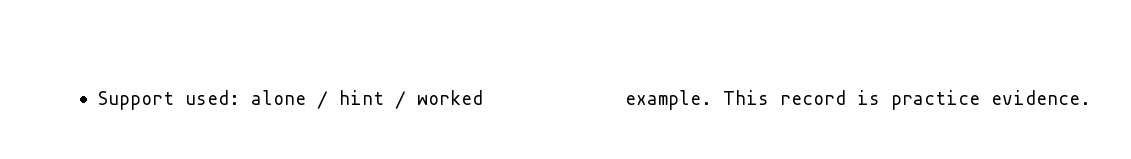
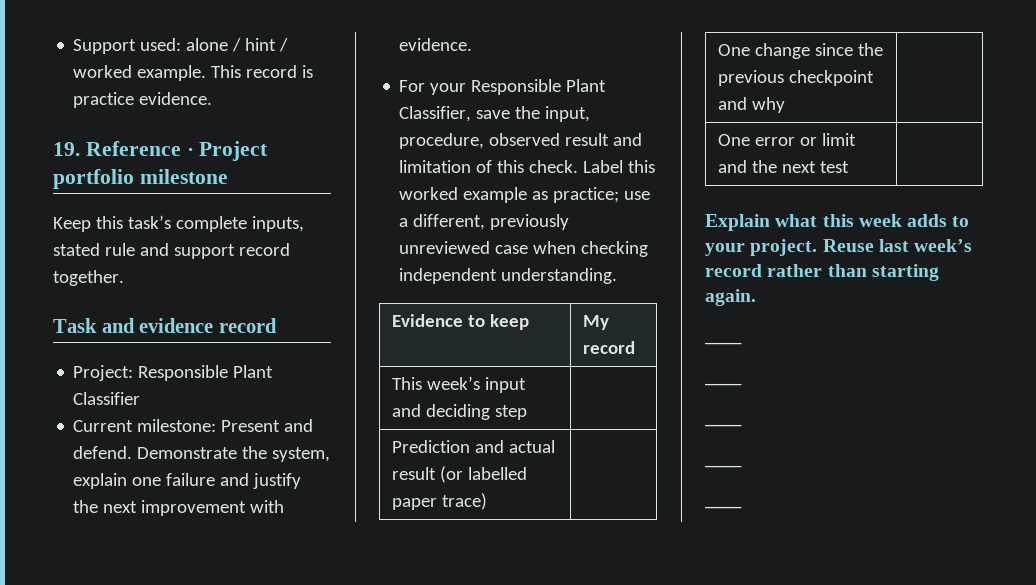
(1091, 97) none -> [53,141,269,161] [53,169,228,189] [53,215,304,232] [53,243,290,259] [53,270,124,286] [53,318,277,333] [73,365,274,381] [73,392,141,405] [73,419,314,432] [73,446,331,462] [73,473,302,489] [73,500,285,516] [399,38,473,51] [399,79,607,95] [399,106,591,122] [399,133,643,149] [399,160,656,173] [399,187,651,203] [399,214,570,230] [399,241,649,257] [399,268,618,284] [392,314,530,330] [583,315,610,330] [583,341,636,354] [392,376,527,393] [392,404,528,420] [392,440,556,453] [392,466,528,483] [392,493,488,510] [718,43,884,59] [718,70,875,86] [718,97,786,113] [718,133,857,146] [718,160,850,173] [705,214,970,231] [705,239,973,256] [705,264,939,281] [705,289,756,306] [705,342,742,345] [705,383,742,386] [705,424,742,427] [705,465,742,468] [705,506,742,509] // 19. Reference · Project portfolio milestone // Keep this task’s complete inputs, stated rule and support record together. // Task and evidence record // Project: Responsible Plant Classifier // Current milestone: Present and defend. Demonstrate the system, explain one failure and justify the next improvement with evidence. // For your Responsible Plant Classifier, save the input, procedure, observed result and limitation of this check. Label this worked example as practice; use a different, previously unreviewed case when checking independent understanding. // Evidence to keep | My record // This week’s input and deciding step | // Prediction and actual result (or labelled paper trace) | // One change since the previous checkpoint and why | // One error or limit and the next test | // Explain what this week adds to your project. Reuse last week’s record rather than starting again. // ____ // ____ // ____ // ____ // ____

